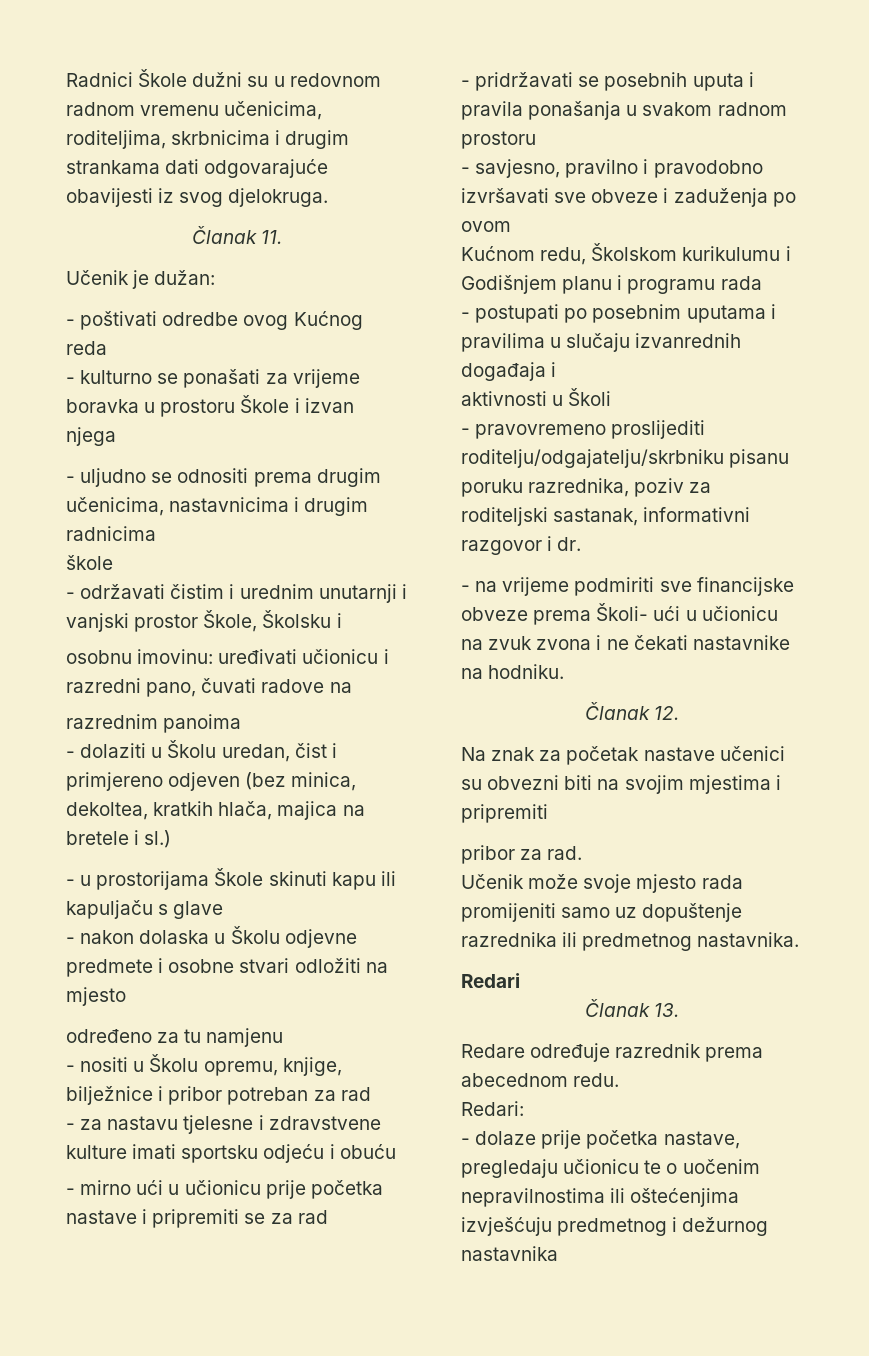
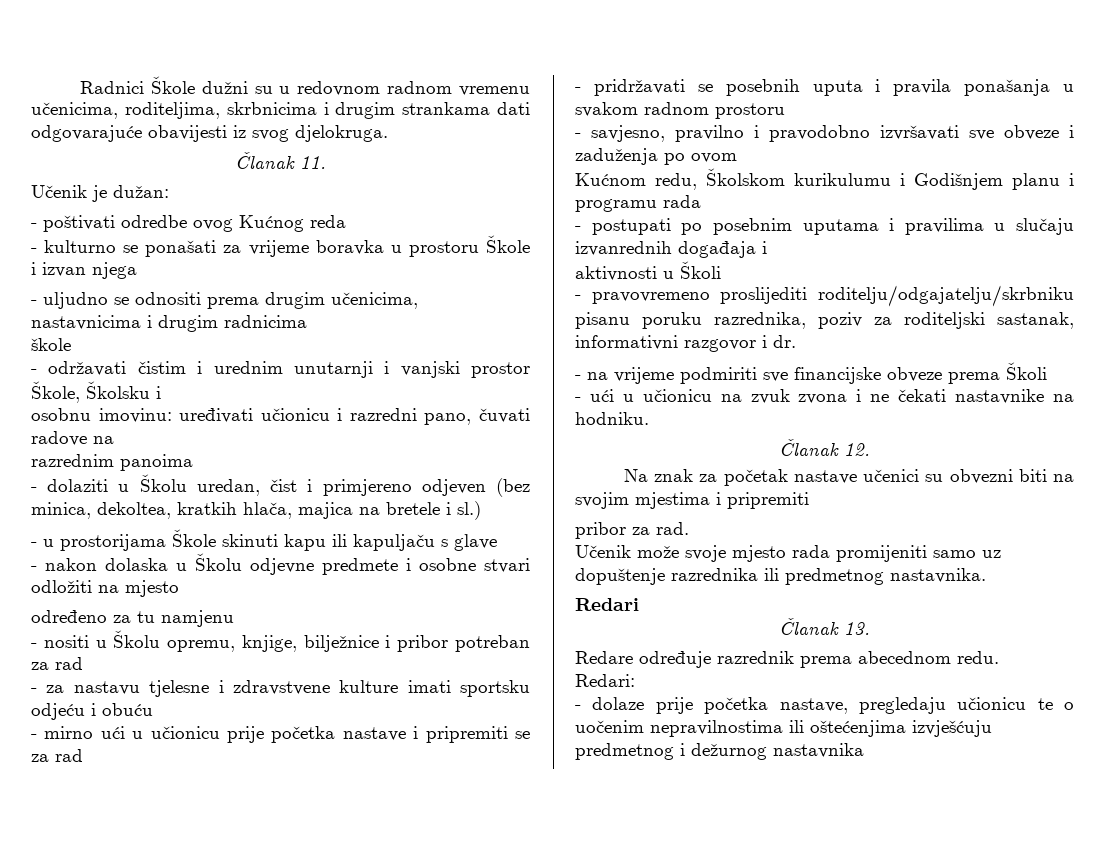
[596,603,649,621] Školi- -> [1006,362,1047,380] [575,397,581,402] Školi // -

